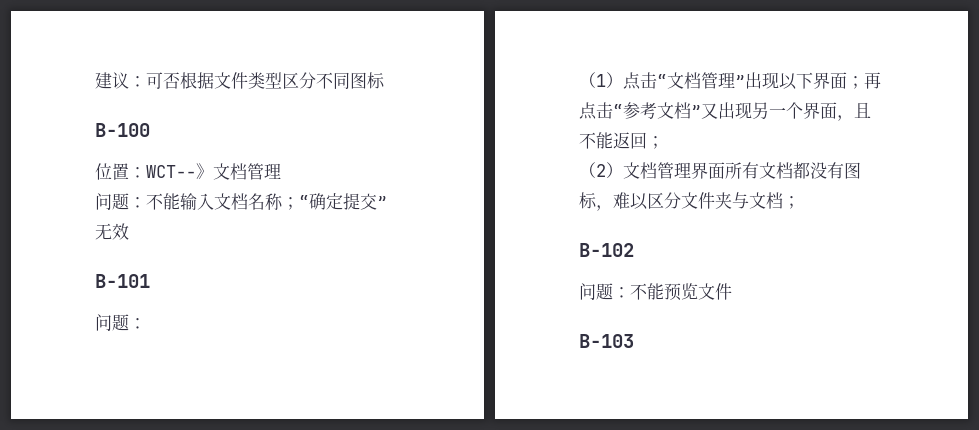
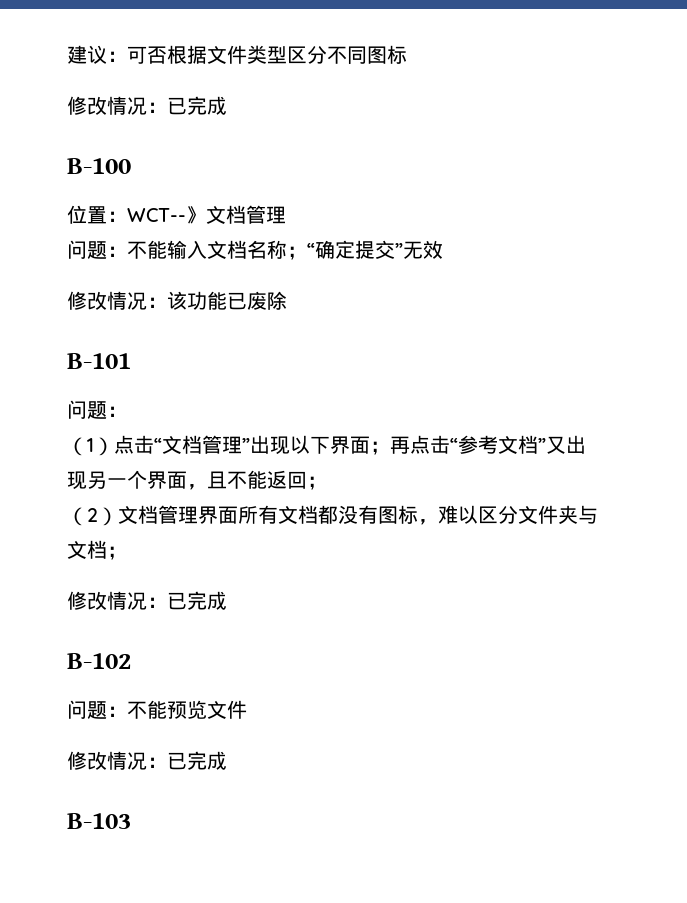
(385, 80) none -> [67,96,227,115] // 修改情况：已完成
(129, 231) none -> [67,291,287,310] // 修改情况：该功能已废除
(800, 202) none -> [67,591,227,610] // 修改情况：已完成
(732, 291) none -> [67,751,227,770] // 修改情况：已完成

